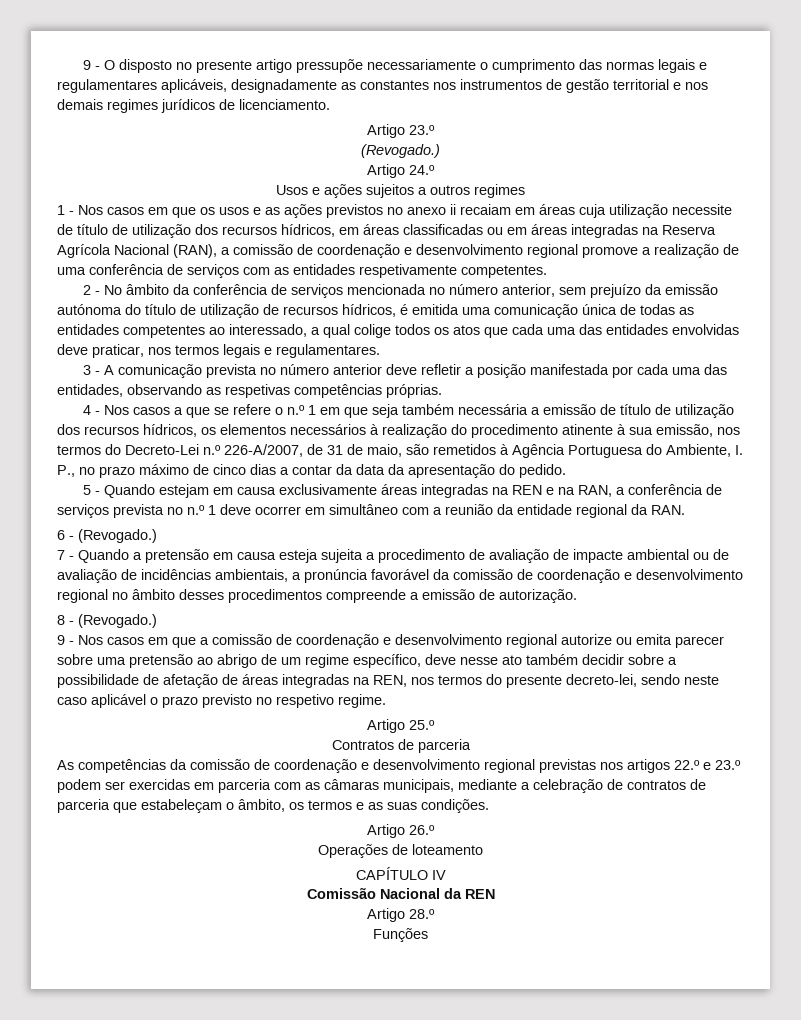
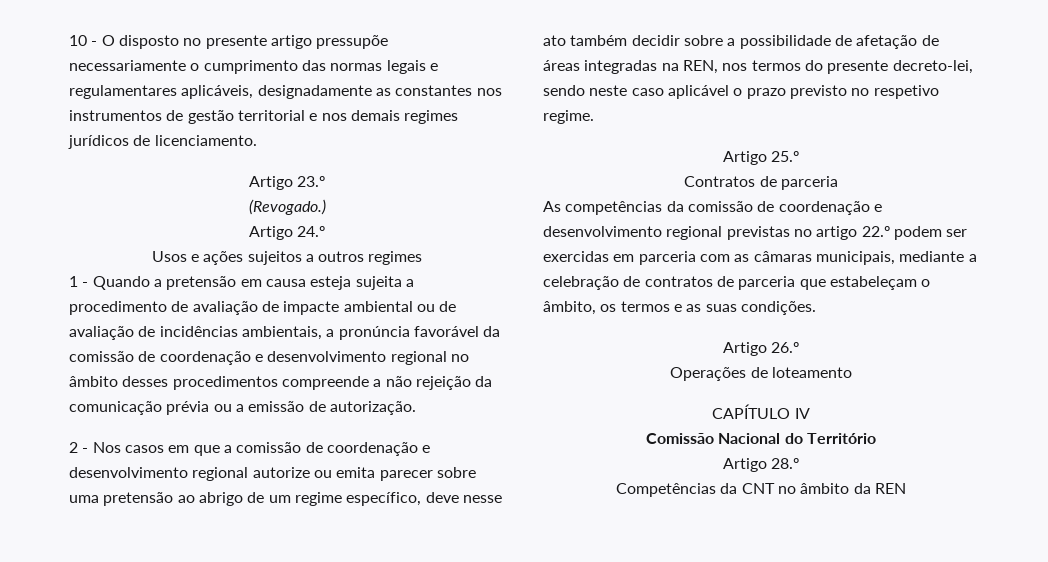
[83,60,92,70] 9 -> [69,35,87,46] 10
[78,204,732,218] [57,224,716,238] [57,244,739,258] [57,264,547,278] [83,284,719,298] [57,304,694,318] [57,324,739,338] [57,344,380,358] [83,364,728,378] [57,384,442,398] [83,404,735,418] [57,424,740,438] [57,444,743,458] [57,464,566,478] [83,484,723,498] [57,504,685,518] [57,529,157,543] [57,550,74,560] Nos casos em que os usos e as ações previstos no anexo ii recaiam em áreas cuja utilização necessite de título de utilização dos recursos hídricos, em áreas classificadas ou em áreas integradas na Reserva Agrícola Nacional (RAN), a comissão de coordenação e desenvolvimento regional promove a realização de uma conferência de serviços com as entidades respetivamente competentes. // 2 - No âmbito da conferência de serviços mencionada no número anterior, sem prejuízo da emissão autónoma do título de utilização de recursos hídricos, é emitida uma comunicação única de todas as entidades competentes ao interessado, a qual colige todos os atos que cada uma das entidades envolvidas deve praticar, nos termos legais e regulamentares. // 3 - A comunicação prevista no número anterior deve refletir a posição manifestada por cada uma das entidades, observando as respetivas competências próprias. // 4 - Nos casos a que se refere o n.º 1 em que seja também necessária a emissão de título de utilização dos recursos hídricos, os elementos necessários à realização do procedimento atinente à sua emissão, nos termos do Decreto-Lei n.º 226-A/2007, de 31 de maio, são remetidos à Agência Portuguesa do Ambiente, I. P., no prazo máximo de cinco dias a contar da data da apresentação do pedido. // 5 - Quando estejam em causa exclusivamente áreas integradas na REN e na RAN, a conferência de serviços prevista no n.º 1 deve ocorrer em simultâneo com a reunião da entidade regional da RAN. // 6 - (Revogado.) // 7 - -> (89, 284) none
(419, 596) none -> [385,376,493,390] [69,401,244,415] não rejeição da comunicação prévia ou a
[57,614,157,628] [57,635,65,645] 8 - (Revogado.) // 9 -> [69,442,78,453] 2
[600,759,741,773] nos artigos 22.º e 23.º -> [793,226,890,240] no artigo 22.º
[443,888,495,899] da REN -> [784,433,876,444] do Território
[373,928,428,942] Funções -> [616,483,906,497] Competências da CNT no âmbito da REN

